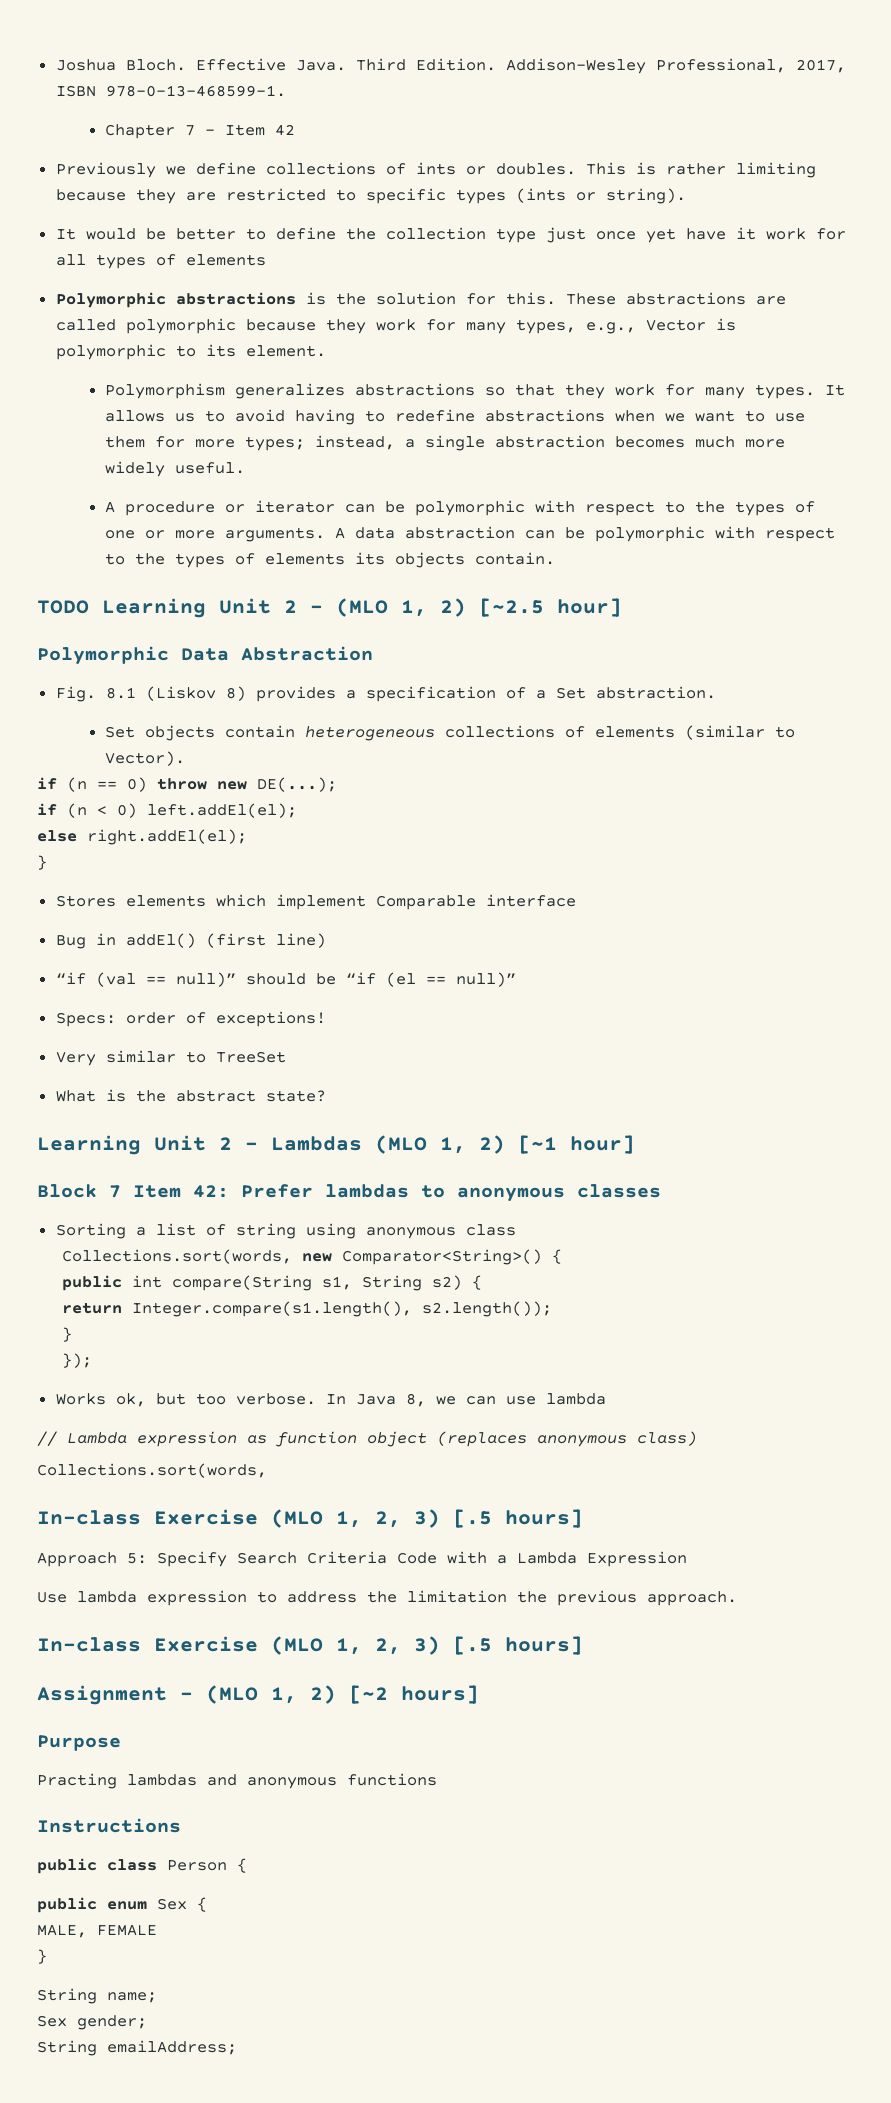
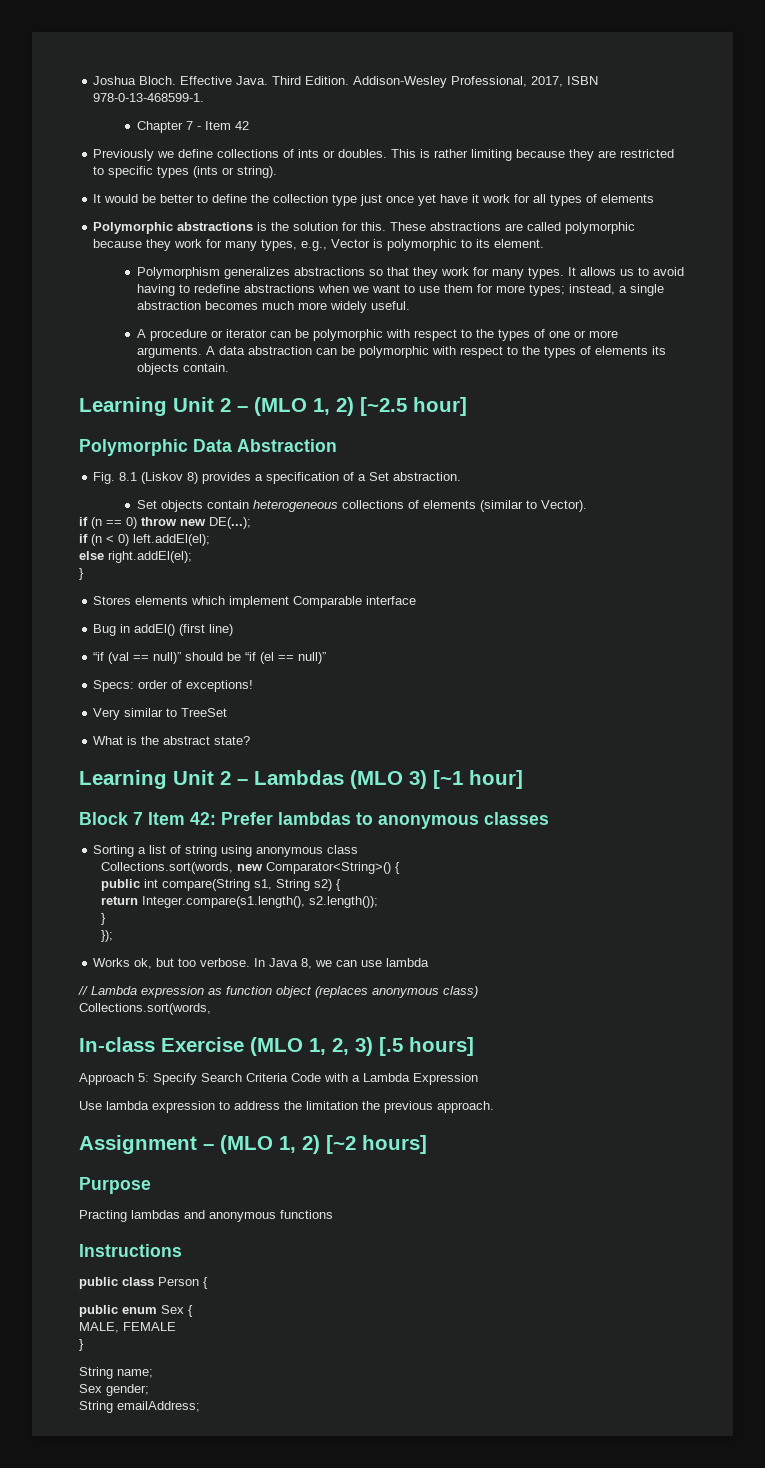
[37,600,89,614] TODO -> (229, 367) none
[440,1135,505,1154] 1, 2) -> [409,770,427,789] 3)
[37,1636,583,1655] // In-class Exercise (MLO 1, 2, 3) [.5 hours] -> (494, 1107) none

